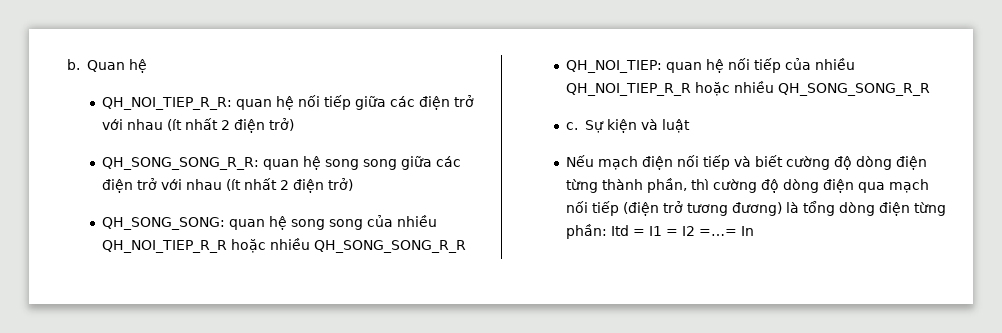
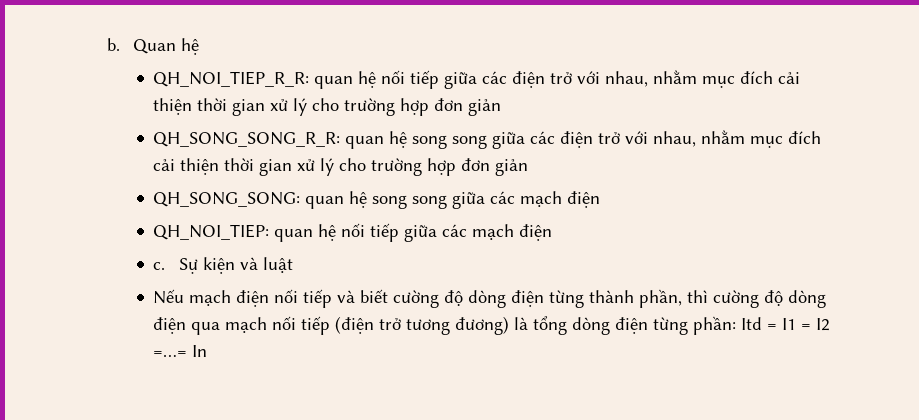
[126,118,294,133] nhau (ít nhất 2 điện trở) -> [605,70,801,88] [153,98,502,116] nhau, nhằm mục đích cải thiện thời gian xử lý cho trường hợp đơn giản
[185,178,353,193] nhau (ít nhất 2 điện trở) -> [653,130,822,148] [153,158,529,176] nhau, nhằm mục đích cải thiện thời gian xử lý cho trường hợp đơn giản
[366,215,437,227] [101,238,466,253] của nhiều QH_NOI_TIEP_R_R hoặc nhiều QH_SONG_SONG_R_R -> [452,191,601,209] giữa các mạch điện
[784,58,855,70] [565,81,930,96] của nhiều QH_NOI_TIEP_R_R hoặc nhiều QH_SONG_SONG_R_R -> [404,224,553,242] giữa các mạch điện

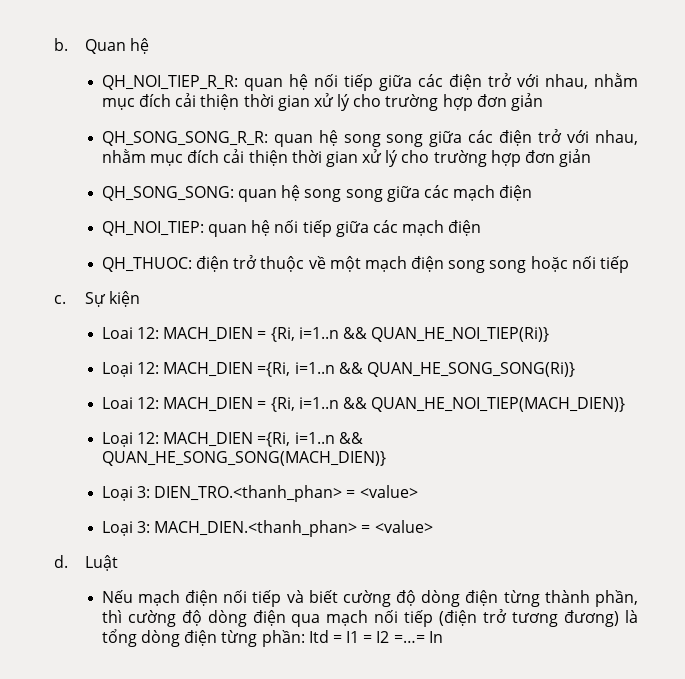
[153,257,294,274] c. Sự kiện và luật -> [101,255,629,273] [54,291,140,307] [101,327,550,342] [101,362,575,377] [101,397,626,412] [101,432,363,447] [101,451,386,466] [101,485,418,502] [101,520,433,537] [54,555,118,571] QH_THUOC: điện trở thuộc về một mạch điện song song hoặc nối tiếp // c. Sự kiện // Loai 12: MACH_DIEN = {Ri, i=1..n && QUAN_HE_NOI_TIEP(Ri)} // Loại 12: MACH_DIEN ={Ri, i=1..n && QUAN_HE_SONG_SONG(Ri)} // Loai 12: MACH_DIEN = {Ri, i=1..n && QUAN_HE_NOI_TIEP(MACH_DIEN)} // Loại 12: MACH_DIEN ={Ri, i=1..n && QUAN_HE_SONG_SONG(MACH_DIEN)} // Loại 3: DIEN_TRO.<thanh_phan> = <value> // Loại 3: MACH_DIEN.<thanh_phan> = <value> // d. Luật

